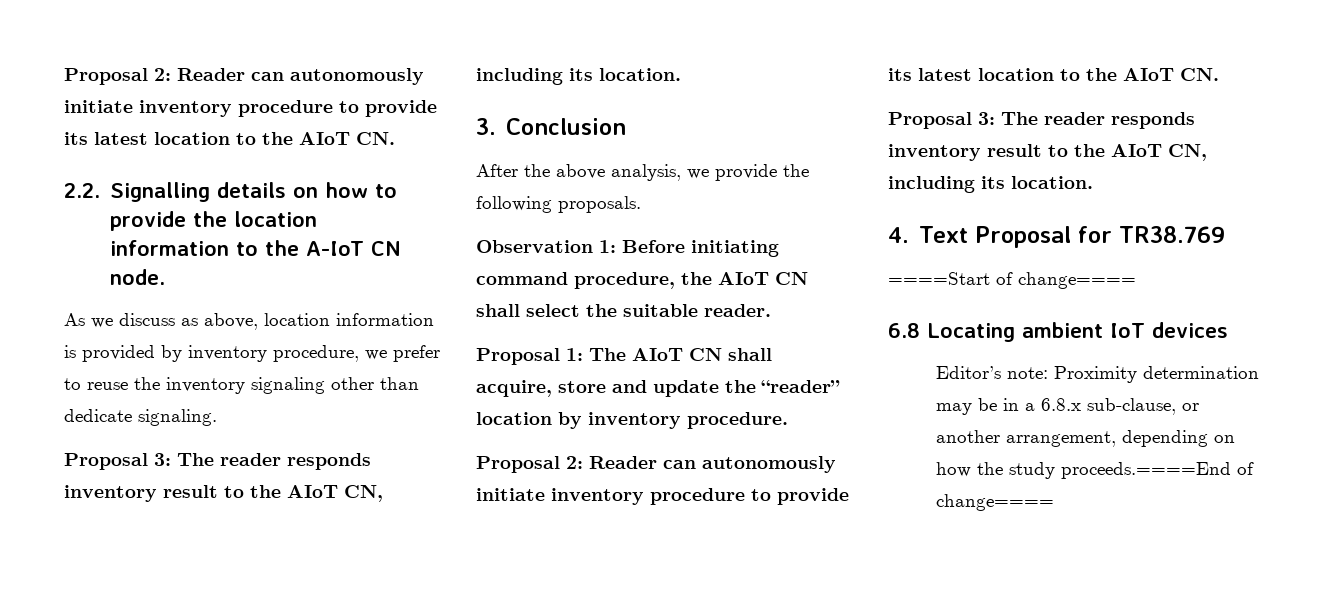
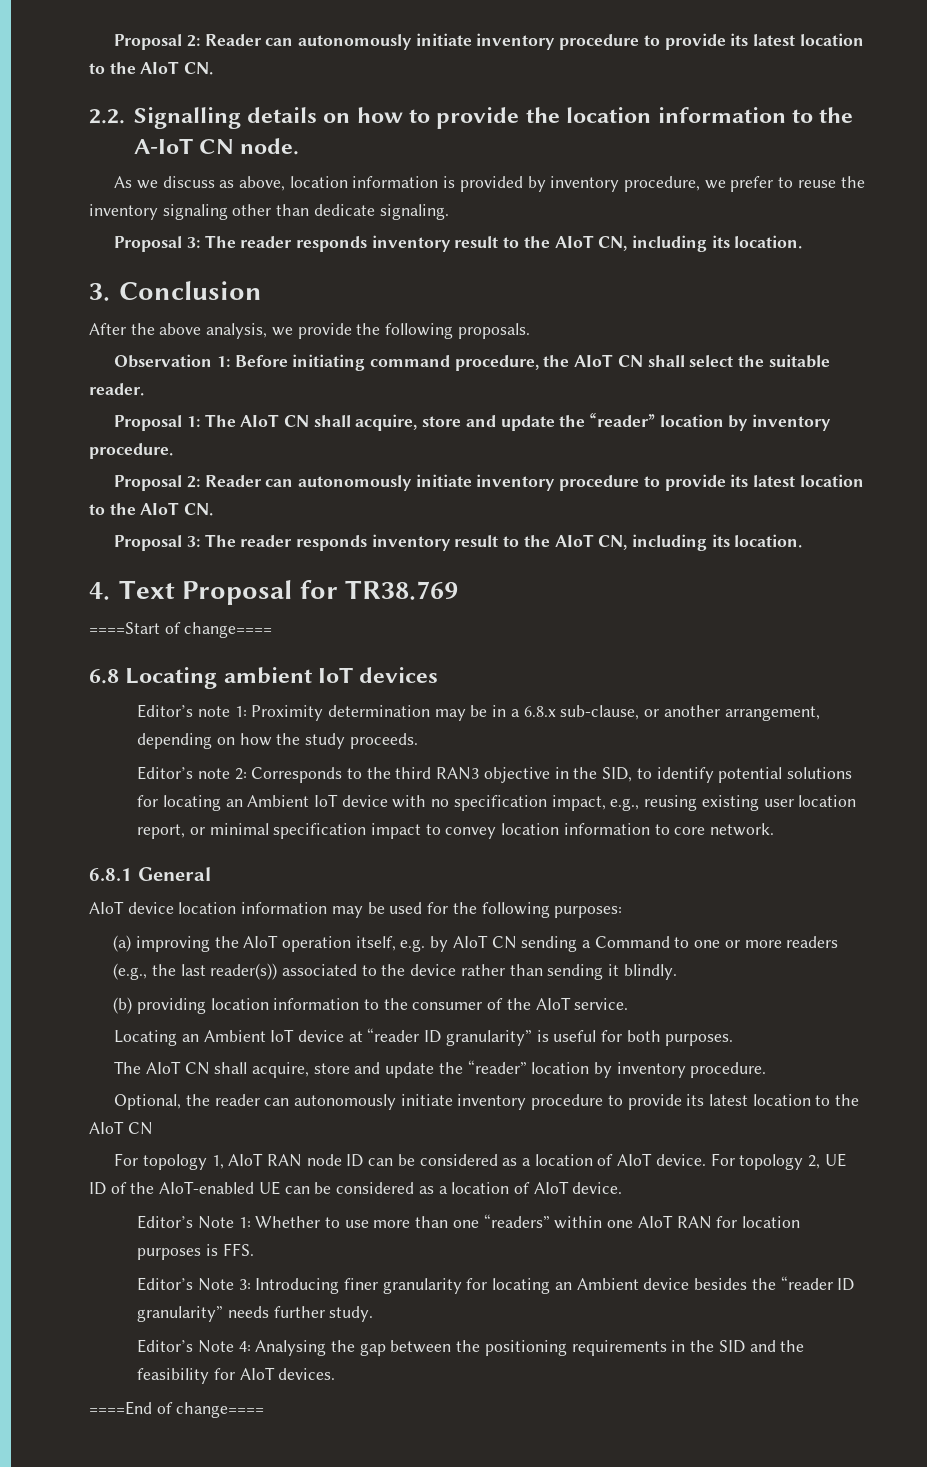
[1007,367,1049,379] note: -> [197,706,247,717] note 1:
[1061,462,1232,479] proceeds.====End -> [349,733,418,749] [137,766,852,783] [137,794,857,811] [137,823,775,839] [89,867,211,881] [89,901,623,918] [113,935,839,952] [113,963,677,980] [113,997,629,1014] [114,1028,734,1046] [114,1060,767,1078] [114,1094,860,1110] [89,1121,153,1135] [114,1153,846,1170] [89,1181,623,1195] [137,1214,800,1229] [137,1243,254,1260] [137,1276,855,1294] [137,1306,374,1322] [137,1339,805,1356] [137,1367,336,1384] [89,1401,152,1415] proceeds. // Editor’s note 2: Corresponds to the third RAN3 objective in the SID, to identify potential solutions for locating an Ambient IoT device with no specification impact, e.g., reusing existing user location report, or minimal specification impact to convey location information to core network. // 6.8.1 General // AIoT device location information may be used for the following purposes: // (a) improving the AIoT operation itself, e.g. by AIoT CN sending a Command to one or more readers (e.g., the last reader(s)) associated to the device rather than sending it blindly. // (b) providing location information to the consumer of the AIoT service. // Locating an Ambient IoT device at “reader ID granularity” is useful for both purposes. // The AIoT CN shall acquire, store and update the “reader” location by inventory procedure. // Optional, the reader can autonomously initiate inventory procedure to provide its latest location to the AIoT CN // For topology 1, AIoT RAN node ID can be considered as a location of AIoT device. For topology 2, UE ID of the AIoT-enabled UE can be considered as a location of AIoT device. // Editor’s Note 1: Whether to use more than one “readers” within one AIoT RAN for location purposes is FFS. // Editor’s Note 3: Introducing finer granularity for locating an Ambient device besides the “reader ID granularity” needs further study. // Editor’s Note 4: Analysing the gap between the positioning requirements in the SID and the feasibility for AIoT devices. // ====End

